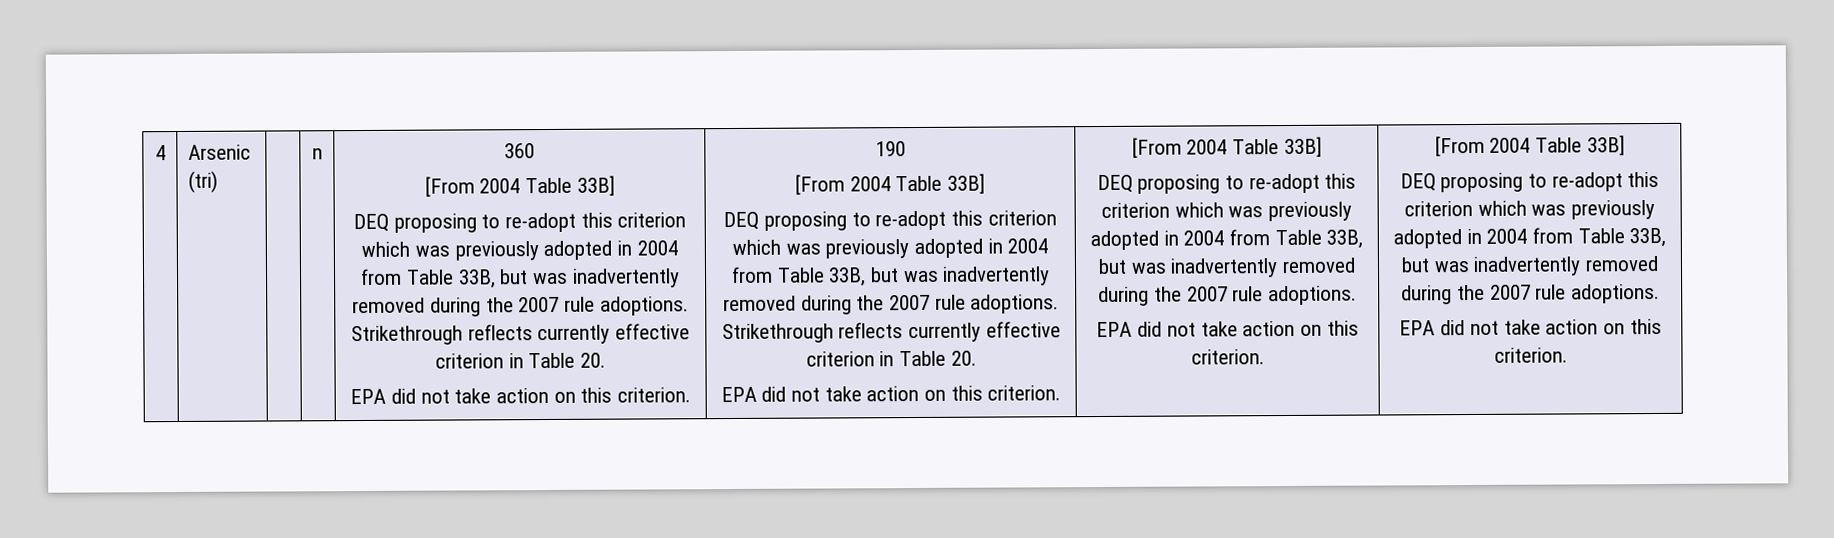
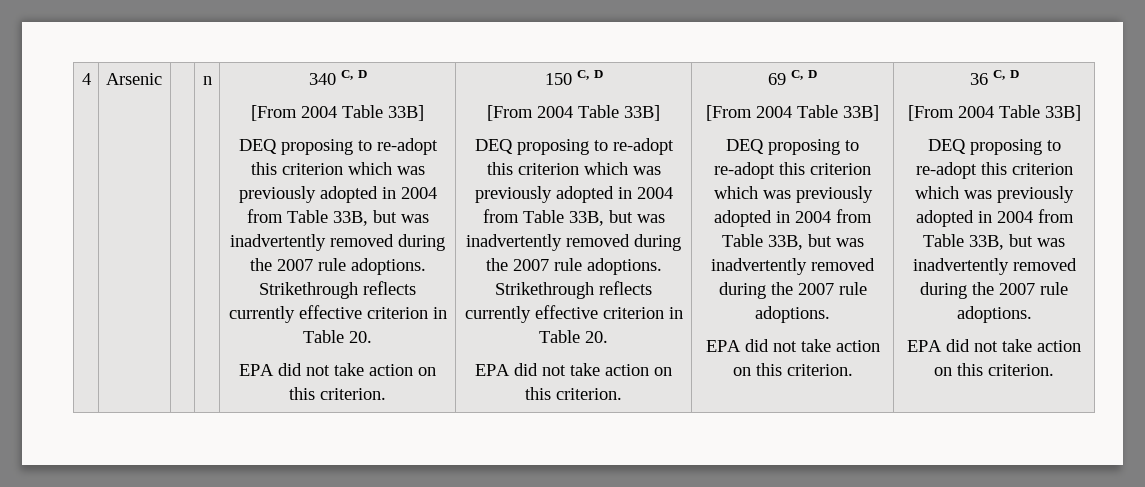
[187,170,218,193] (tri) -> (162, 79) none
[504,143,535,159] 360 -> [308,70,367,85] 340 C, D
[874,141,906,157] 190 -> [544,70,603,85] 150 C, D
(1062, 393) none -> [768,70,817,85] 69 C, D //
(1265, 357) none -> [969,70,1019,85] 36 C, D //

